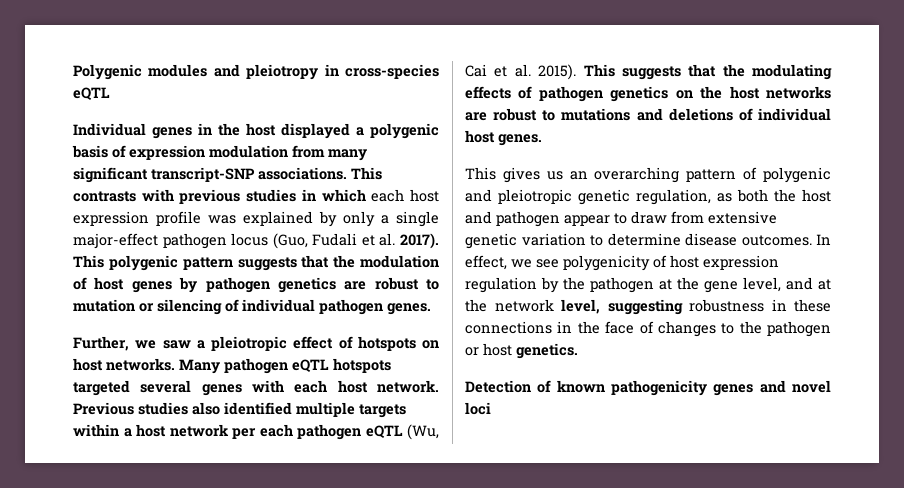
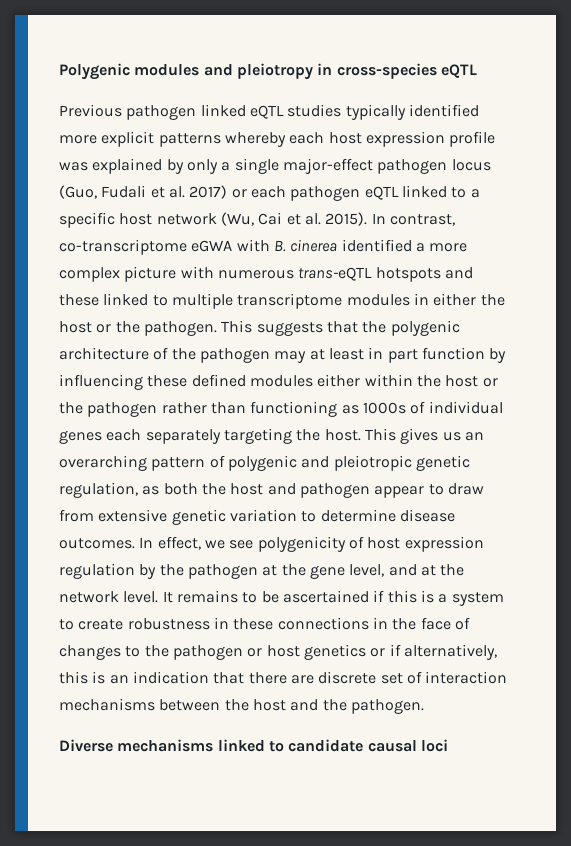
[73,123,439,139] [72,145,367,161] [73,167,382,183] [73,189,366,204] Individual genes in the host displayed a polygenic basis of expression modulation from many significant transcript-SNP associations. This contrasts with previous studies in which -> [59,104,479,120] [59,131,286,147] Previous pathogen linked eQTL studies typically identified more explicit patterns whereby
[400,233,439,249] [73,255,439,271] [73,277,439,293] [73,299,431,315] [73,336,439,351] [73,358,391,374] [73,380,439,396] [73,402,406,418] [73,424,403,440] 2017). This polygenic pattern suggests that the modulation of host genes by pathogen genetics are robust to mutation or silencing of individual pathogen genes. // Further, we saw a pleiotropic effect of hotspots on host networks. Many pathogen eQTL hotspots targeted several genes with each host network. Previous studies also identified multiple targets within a host network per each pathogen eQTL -> [189,185,480,201] [59,212,217,228] 2017) or each pathogen eQTL linked to a specific host network
[583,64,832,80] [465,86,831,102] [465,108,831,121] [465,130,542,146] This suggests that the modulating effects of pathogen genetics on the host networks are robust to mutations and deletions of individual host genes. // -> [371,213,455,226] [59,239,468,255] [59,266,473,282] [59,293,505,309] [59,320,460,336] [59,347,507,363] [59,374,498,390] [59,401,503,417] [59,428,361,444] In contrast, co-transcriptome eGWA with B. cinerea identified a more complex picture with numerous trans-eQTL hotspots and these linked to multiple transcriptome modules in either the host or the pathogen. This suggests that the polygenic architecture of the pathogen may at least in part function by influencing these defined modules either within the host or the pathogen rather than functioning as 1000s of individual genes each separately targeting the host.
[561,299,683,315] level, suggesting -> [123,590,504,606] [59,619,124,630] level. It remains to be ascertained if this is a system to create
[516,343,578,359] [465,380,831,396] genetics. // Detection of known pathogenicity genes and novel -> [303,644,497,660] [59,671,508,684] [59,698,424,714] [59,739,417,752] genetics or if alternatively, this is an indication that there are discrete set of interaction mechanisms between the host and the pathogen. // Diverse mechanisms linked to candidate causal

